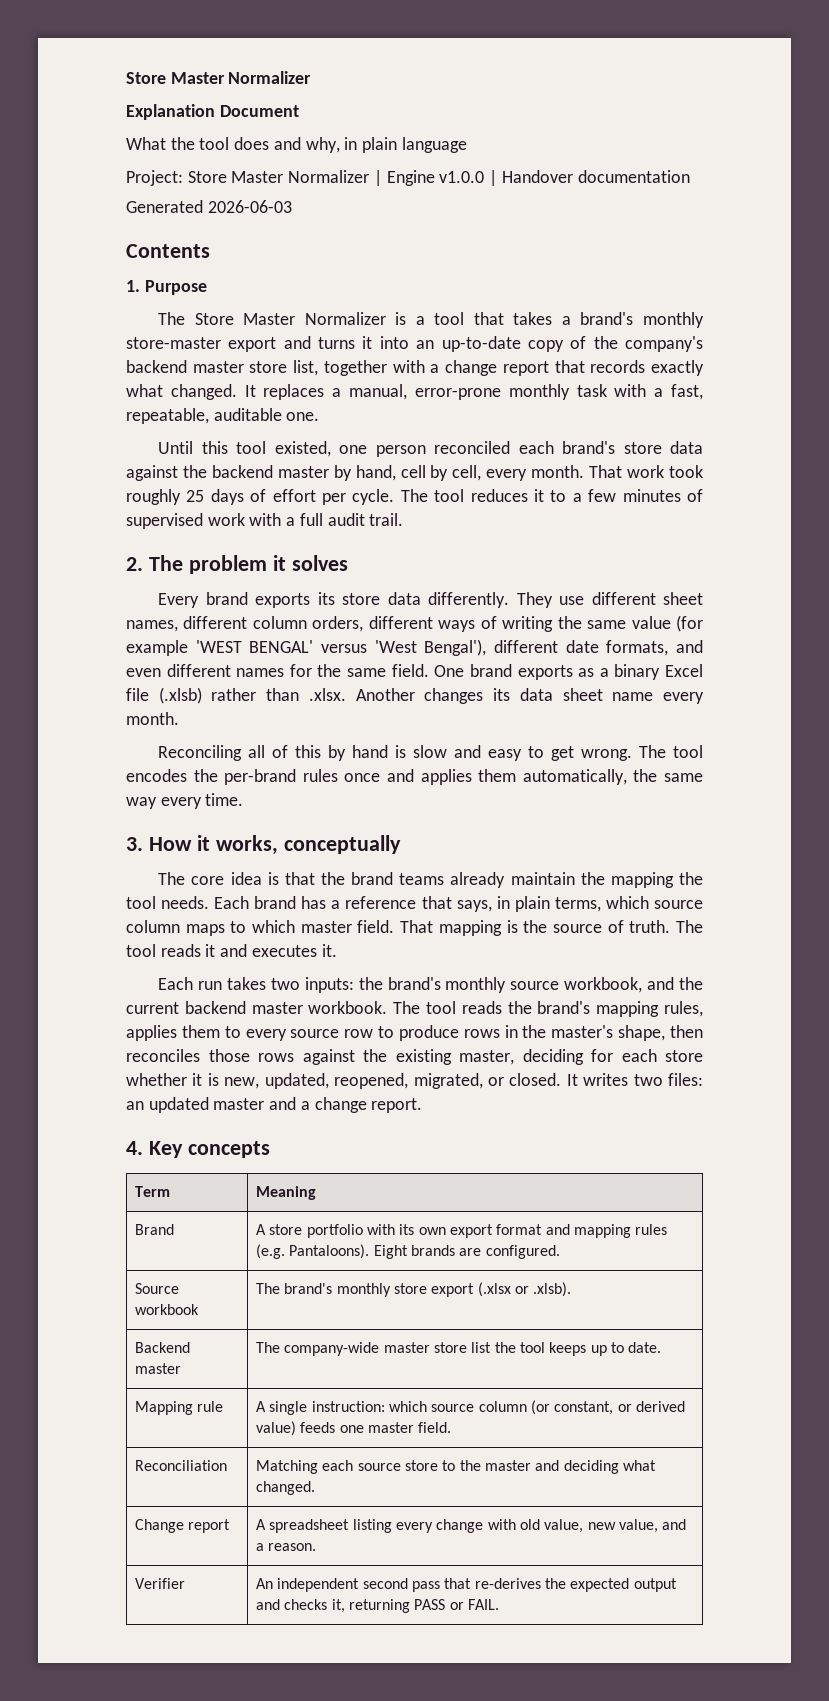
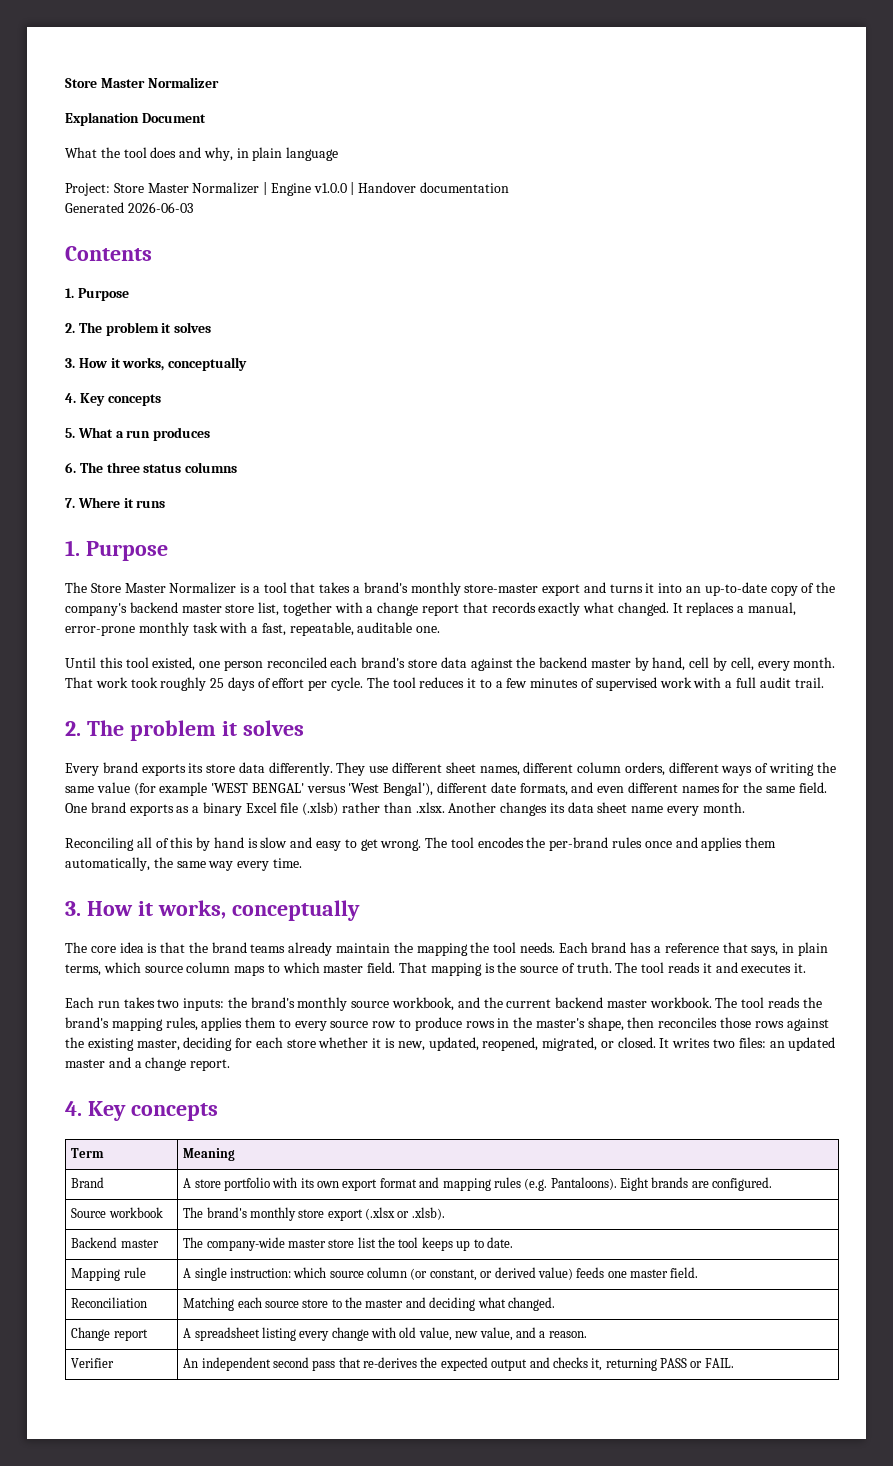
(207, 287) none -> [65,322,212,336] [65,357,248,371] [65,393,161,406] [65,427,211,441] [65,462,238,473] [65,497,166,508] [65,540,168,561] // 2. The problem it solves // 3. How it works, conceptually // 4. Key concepts // 5. What a run produces // 6. The three status columns // 7. Where it runs // 1. Purpose

